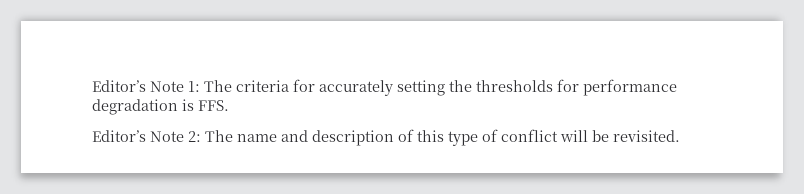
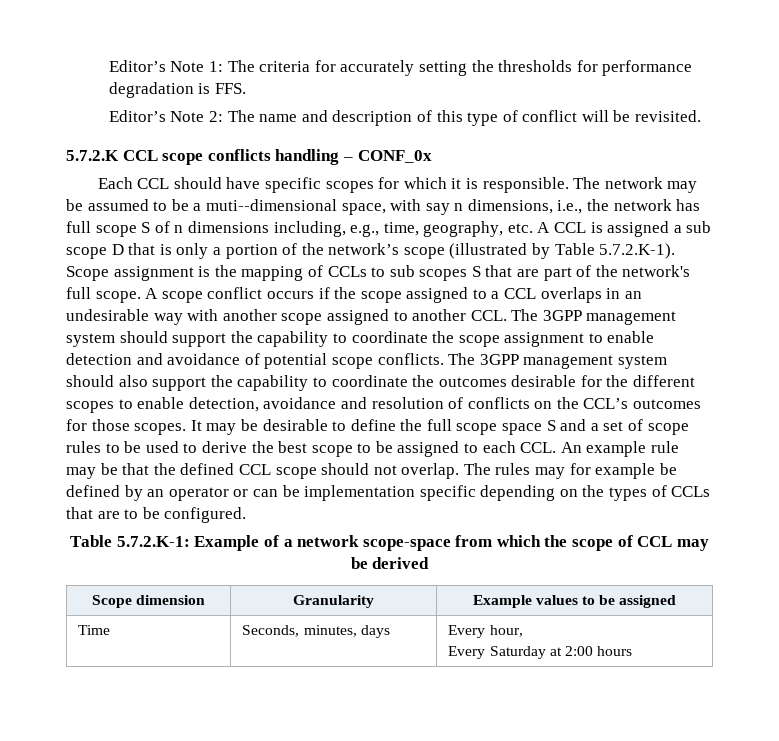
(681, 136) none -> [66,149,432,165] [97,177,698,193] [66,199,701,215] [66,221,712,237] [66,243,676,259] [66,265,691,281] [66,287,642,303] [66,309,677,325] [66,331,655,347] [66,353,667,369] [66,375,696,391] [66,397,702,413] [66,419,689,435] [66,441,680,457] [66,463,677,479] [66,485,711,501] [66,507,247,523] [70,535,709,551] [350,557,430,569] [91,595,206,608] [293,595,374,608] [472,595,677,608] [78,625,111,635] [242,625,390,638] [448,625,523,638] [448,646,633,659] // 5.7.2.K CCL scope conflicts handling – CONF_0x // Each CCL should have specific scopes for which it is responsible. The network may be assumed to be a muti--dimensional space, with say n dimensions, i.e., the network has full scope S of n dimensions including, e.g., time, geography, etc. A CCL is assigned a sub scope D that is only a portion of the network’s scope (illustrated by Table 5.7.2.K-1). Scope assignment is the mapping of CCLs to sub scopes S that are part of the network's full scope. A scope conflict occurs if the scope assigned to a CCL overlaps in an undesirable way with another scope assigned to another CCL. The 3GPP management system should support the capability to coordinate the scope assignment to enable detection and avoidance of potential scope conflicts. The 3GPP management system should also support the capability to coordinate the outcomes desirable for the different scopes to enable detection, avoidance and resolution of conflicts on the CCL’s outcomes for those scopes. It may be desirable to define the full scope space S and a set of scope rules to be used to derive the best scope to be assigned to each CCL. An example rule may be that the defined CCL scope should not overlap. The rules may for example be defined by an operator or can be implementation specific depending on the types of CCLs that are to be configured. // Table 5.7.2.K-1: Example of a network scope-space from which the scope of CCL may be derived // Scope dimension | Granularity | Example values to be assigned // Time | Seconds, minutes, days | Every hour, // Every Saturday at 2:00 hours

